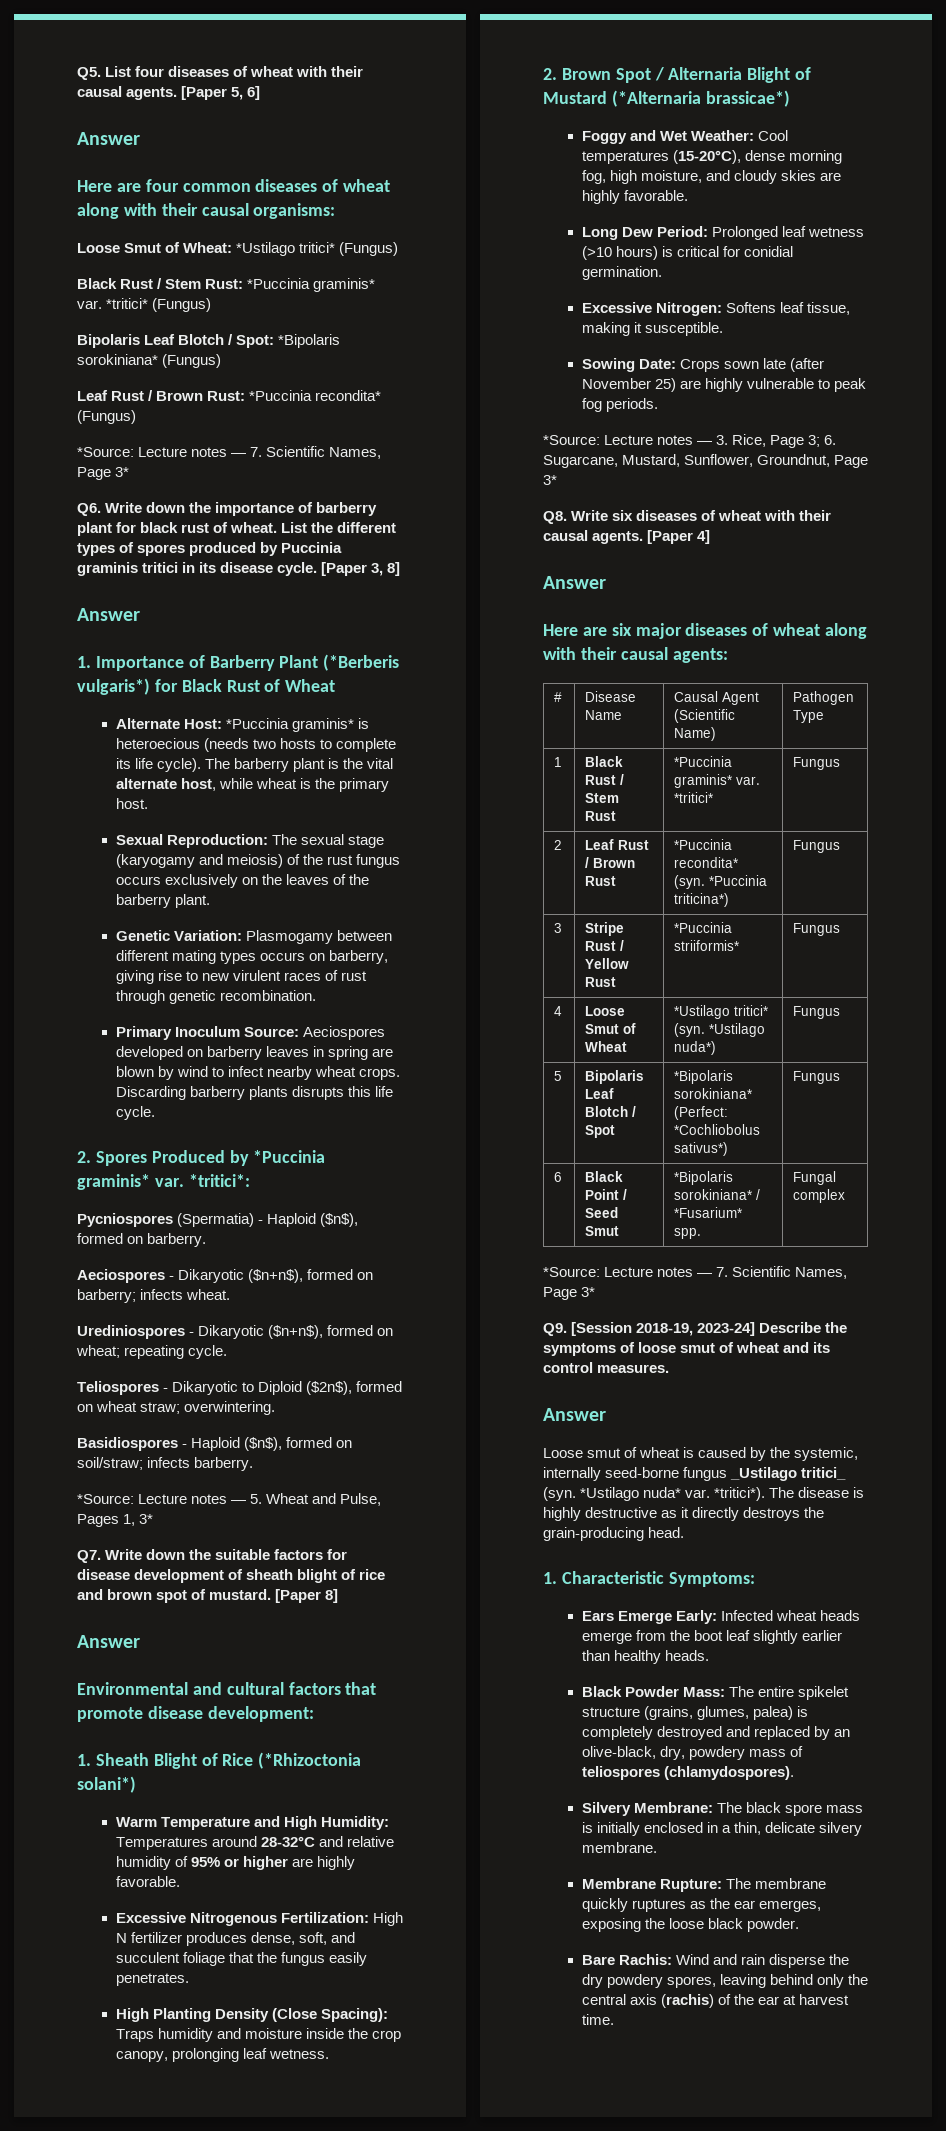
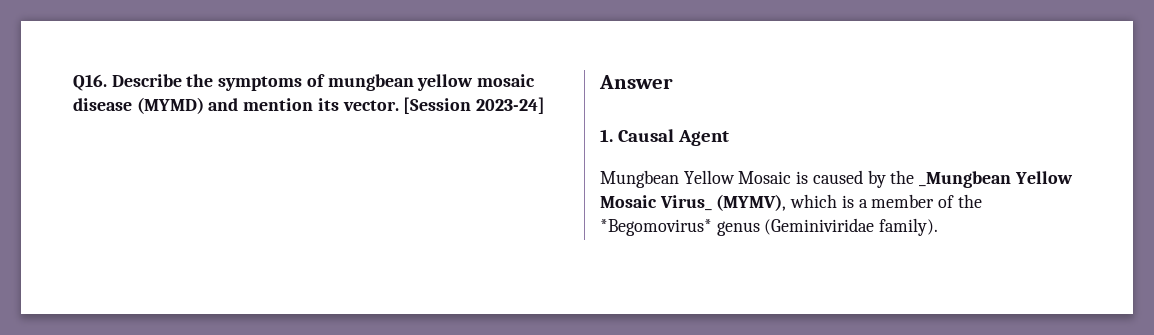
[77,66,364,80] [77,86,261,100] [77,132,140,145] [77,179,391,192] [77,203,336,219] [77,242,399,256] [77,278,376,292] [77,298,212,312] [77,334,341,348] [77,354,222,368] [77,390,382,401] [77,410,136,424] [77,446,382,459] [77,467,130,480] [77,502,378,516] [77,522,397,536] [77,542,343,556] [77,562,401,576] [77,608,140,621] [77,654,400,671] [77,678,336,695] [115,718,369,732] [115,738,396,752] [115,758,394,772] [115,778,389,792] [115,798,148,809] [115,834,384,848] [115,854,400,868] [115,874,369,888] [115,894,210,908] [115,930,392,944] [115,950,388,964] [115,970,368,984] [115,990,316,1004] [115,1026,385,1040] [115,1046,393,1060] [115,1066,401,1080] [115,1086,393,1100] [115,1106,155,1120] [77,1150,326,1166] [77,1174,250,1190] [77,1213,359,1227] [77,1233,207,1247] [77,1269,374,1283] [77,1289,231,1303] [77,1325,394,1339] [76,1345,228,1359] [77,1381,403,1395] [77,1401,276,1415] [77,1437,353,1451] [77,1457,254,1471] [77,1493,382,1506] [77,1514,154,1527] [77,1549,348,1563] [77,1569,386,1583] [77,1589,339,1603] [77,1635,140,1648] [77,1682,377,1695] [77,1706,314,1722] [77,1752,362,1769] [77,1776,136,1793] [115,1816,389,1830] [115,1836,394,1850] [115,1856,355,1870] [115,1876,180,1887] [115,1912,403,1926] [115,1932,355,1946] [115,1952,367,1966] [115,1973,189,1986] [115,2008,388,2022] [115,2028,401,2042] [115,2048,329,2062] [543,67,812,83] [543,90,790,107] [581,130,788,144] [581,150,842,164] [581,170,841,184] [581,190,688,204] [581,226,864,240] [581,246,793,260] [581,266,662,280] [581,302,850,316] [581,322,723,336] [581,358,824,372] [581,378,866,392] [581,398,658,412] [543,434,837,448] [543,454,869,468] [543,475,557,485] [543,510,832,524] [543,530,711,544] [543,576,606,589] [543,623,868,639] [543,647,728,663] [554,692,563,702] [585,691,637,702] [585,710,623,720] [674,691,760,705] [674,709,736,723] [674,727,717,741] [793,691,855,705] [793,710,825,723] [554,757,563,767] [585,756,624,767] [585,774,625,785] [585,793,620,803] [585,811,617,821] [674,756,733,767] [674,774,761,788] [674,792,715,803] [793,757,841,770] [554,840,563,850] [585,839,650,850] [585,857,636,868] [585,876,617,886] [674,839,733,850] [674,857,740,868] [674,875,768,889] [674,893,730,907] [793,840,841,853] [554,923,563,933] [585,922,625,936] [585,940,625,951] [585,958,630,969] [585,977,617,987] [674,922,733,933] [674,940,741,951] [793,923,841,936] [554,1006,563,1016] [585,1006,626,1016] [585,1023,637,1034] [585,1041,628,1052] [674,1005,770,1019] [674,1023,766,1037] [674,1041,717,1055] [793,1006,841,1019] [554,1071,563,1081] [585,1070,645,1084] [585,1088,615,1099] [585,1106,637,1117] [585,1125,616,1138] [674,1070,734,1084] [674,1088,754,1099] [674,1106,729,1120] [674,1124,761,1135] [674,1142,729,1156] [793,1071,841,1084] [554,1172,563,1182] [585,1171,624,1182] [585,1189,628,1200] [585,1207,619,1218] [585,1226,620,1236] [674,1171,734,1185] [674,1189,761,1200] [674,1207,744,1218] [674,1228,702,1239] [793,1171,837,1185] [793,1189,846,1203] [543,1266,848,1279] [543,1287,596,1300] [543,1322,848,1336] [543,1342,831,1356] [543,1362,670,1373] [543,1408,606,1421] [543,1447,859,1461] [543,1467,847,1481] [543,1487,865,1501] [543,1507,825,1521] [543,1527,685,1541] [543,1571,755,1587] [581,1610,860,1624] [581,1630,842,1644] [581,1650,709,1664] [581,1686,849,1700] [581,1706,808,1720] [581,1726,850,1740] [581,1746,803,1760] [581,1766,794,1780] [581,1802,863,1816] [581,1822,863,1836] [581,1842,657,1853] [581,1878,826,1892] [581,1898,821,1912] [581,1918,799,1932] [581,1954,849,1968] [581,1974,868,1988] [581,1994,850,2008] [581,2014,614,2025] Q5. List four diseases of wheat with their causal agents. [Paper 5, 6] // Answer // Here are four common diseases of wheat along with their causal organisms: // Loose Smut of Wheat: *Ustilago tritici* (Fungus) // Black Rust / Stem Rust: *Puccinia graminis* var. *tritici* (Fungus) // Bipolaris Leaf Blotch / Spot: *Bipolaris sorokiniana* (Fungus) // Leaf Rust / Brown Rust: *Puccinia recondita* (Fungus) // *Source: Lecture notes — 7. Scientific Names, Page 3* // Q6. Write down the importance of barberry plant for black rust of wheat. List the different types of spores produced by Puccinia graminis tritici in its disease cycle. [Paper 3, 8] // Answer // 1. Importance of Barberry Plant (*Berberis vulgaris*) for Black Rust of Wheat // Alternate Host: *Puccinia graminis* is heteroecious (needs two hosts to complete its life cycle). The barberry plant is the vital alternate host, while wheat is the primary host. // Sexual Reproduction: The sexual stage (karyogamy and meiosis) of the rust fungus occurs exclusively on the leaves of the barberry plant. // Genetic Variation: Plasmogamy between different mating types occurs on barberry, giving rise to new virulent races of rust through genetic recombination. // Primary Inoculum Source: Aeciospores developed on barberry leaves in spring are blown by wind to infect nearby wheat crops. Discarding barberry plants disrupts this life cycle. // 2. Spores Produced by *Puccinia graminis* var. *tritici*: // Pycniospores (Spermatia) - Haploid ($n$), formed on barberry. // Aeciospores - Dikaryotic ($n+n$), formed on barberry; infects wheat. // Urediniospores - Dikaryotic ($n+n$), formed on wheat; repeating cycle. // Teliospores - Dikaryotic to Diploid ($2n$), formed on wheat straw; overwintering. // Basidiospores - Haploid ($n$), formed on soil/straw; infects barberry. // *Source: Lecture notes — 5. Wheat and Pulse, Pages 1, 3* // Q7. Write down the suitable factors for disease development of sheath blight of rice and brown spot of mustard. [Paper 8] // Answer // Environmental and cultural factors that promote disease development: // 1. Sheath Blight of Rice (*Rhizoctonia solani*) // Warm Temperature and High Humidity: Temperatures around 28-32°C and relative humidity of 95% or higher are highly favorable. // Excessive Nitrogenous Fertilization: High N fertilizer produces dense, soft, and succulent foliage that the fungus easily penetrates. // High Planting Density (Close Spacing): Traps humidity and moisture inside the crop canopy, prolonging leaf wetness. // 2. Brown Spot / Alternaria Blight of Mustard (*Alternaria brassicae*) // Foggy and Wet Weather: Cool temperatures (15-20°C), dense morning fog, high moisture, and cloudy skies are highly favorable. // Long Dew Period: Prolonged leaf wetness (>10 hours) is critical for conidial germination. // Excessive Nitrogen: Softens leaf tissue, making it susceptible. // Sowing Date: Crops sown late (after November 25) are highly vulnerable to peak fog periods. // *Source: Lecture notes — 3. Rice, Page 3; 6. Sugarcane, Mustard, Sunflower, Groundnut, Page 3* // Q8. Write six diseases of wheat with their causal agents. [Paper 4] // Answer // Here are six major diseases of wheat along with their causal agents: // # | Disease Name | Causal Agent (Scientific Name) | Pathogen Type // 1 | Black Rust / Stem Rust | *Puccinia graminis* var. *tritici* | Fungus // 2 | Leaf Rust / Brown Rust | *Puccinia recondita* (syn. *Puccinia triticina*) | Fungus // 3 | Stripe Rust / Yellow Rust | *Puccinia striiformis* | Fungus // 4 | Loose Smut of Wheat | *Ustilago tritici* (syn. *Ustilago nuda*) | Fungus // 5 | Bipolaris Leaf Blotch / Spot | *Bipolaris sorokiniana* (Perfect: *Cochliobolus sativus*) | Fungus // 6 | Black Point / Seed Smut | *Bipolaris sorokiniana* / *Fusarium* spp. | Fungal complex // *Source: Lecture notes — 7. Scientific Names, Page 3* // Q9. [Session 2018-19, 2023-24] Describe the symptoms of loose smut of wheat and its control measures. // Answer // Loose smut of wheat is caused by the systemic, internally seed-borne fungus _Ustilago tritici_ (syn. *Ustilago nuda* var. *tritici*). The disease is highly destructive as it directly destroys the grain-producing head. // 1. Characteristic Symptoms: // Ears Emerge Early: Infected wheat heads emerge from the boot leaf slightly earlier than healthy heads. // Black Powder Mass: The entire spikelet structure (grains, glumes, palea) is completely destroyed and replaced by an olive-black, dry, powdery mass of teliospores (chlamydospores). // Silvery Membrane: The black spore mass is initially enclosed in a thin, delicate silvery membrane. // Membrane Rupture: The membrane quickly ruptures as the ear emerges, exposing the loose black powder. // Bare Rachis: Wind and rain disperse the dry powdery spores, leaving behind only the central axis (rachis) of the ear at harvest time. -> [73,74,536,91] [73,97,546,114] [599,75,673,89] [600,129,730,146] [600,170,1073,188] [600,194,982,211] [600,218,939,236] Q16. Describe the symptoms of mungbean yellow mosaic disease (MYMD) and mention its vector. [Session 2023-24] // Answer // 1. Causal Agent // Mungbean Yellow Mosaic is caused by the _Mungbean Yellow Mosaic Virus_ (MYMV), which is a member of the *Begomovirus* genus (Geminiviridae family).

